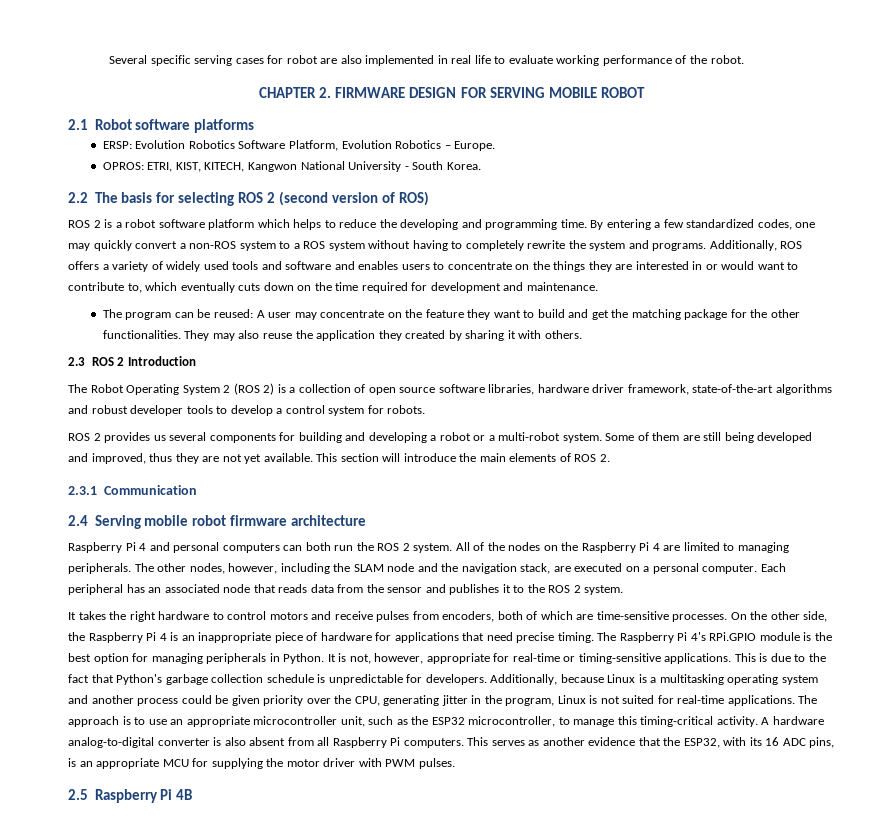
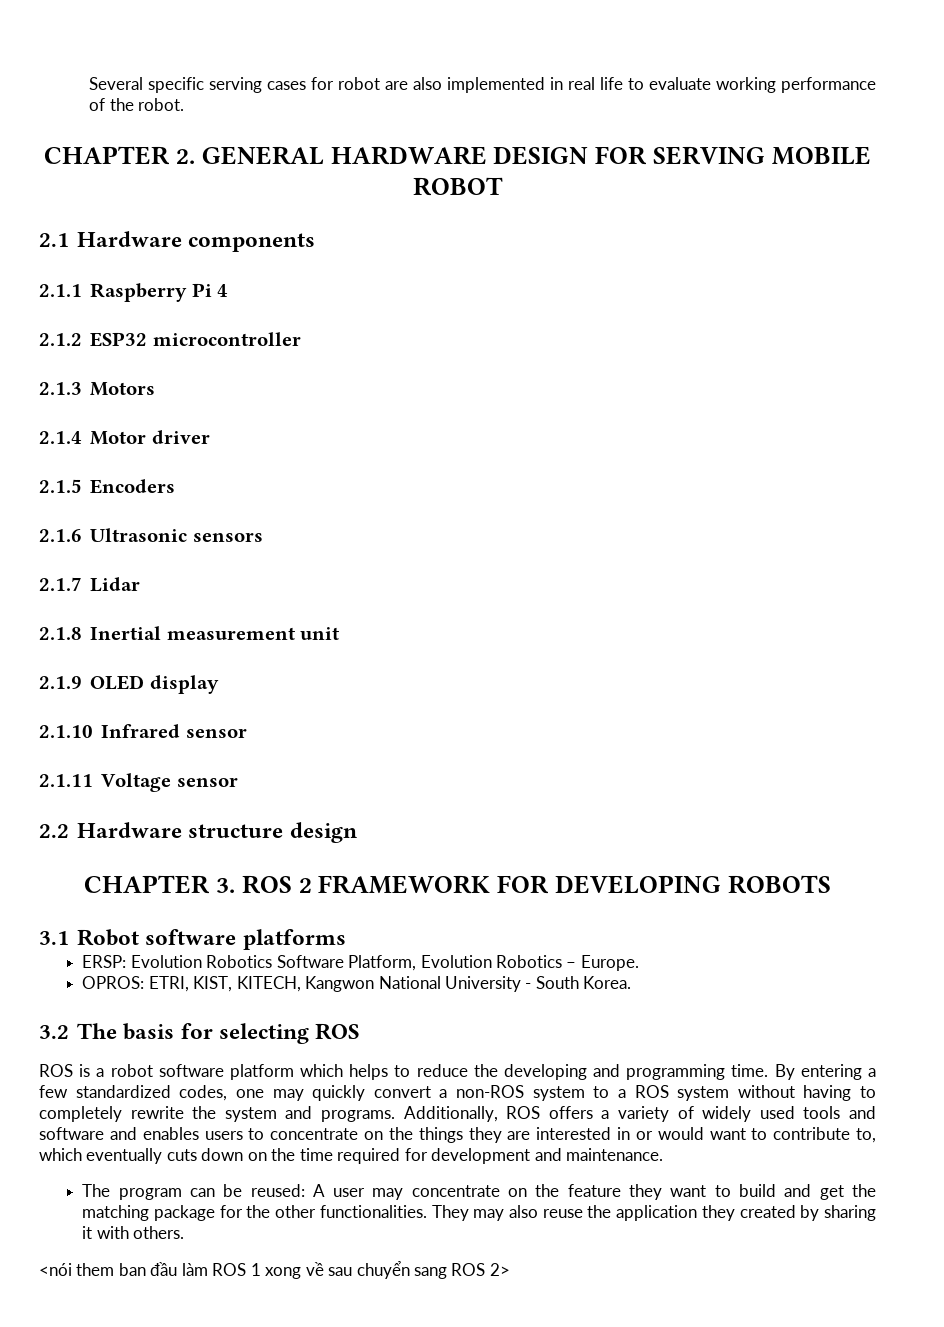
[335,87,406,98] FIRMWARE -> [201,146,487,165] GENERAL HARDWARE
(88, 124) none -> [77,231,316,252] [39,283,229,302] [39,332,301,347] [39,382,156,396] [39,430,210,445] [39,479,176,494] [39,528,263,542] [39,577,141,592] [39,626,340,640] [39,675,219,694] [39,724,247,738] [39,773,238,792] [39,822,357,843] [83,875,832,894] [39,931,69,945] Hardware components // 2.1.1 Raspberry Pi 4 // 2.1.2 ESP32 microcontroller // 2.1.3 Motors // 2.1.4 Motor driver // 2.1.5 Encoders // 2.1.6 Ultrasonic sensors // 2.1.7 Lidar // 2.1.8 Inertial measurement unit // 2.1.9 OLED display // 2.1.10 Infrared sensor // 2.1.11 Voltage sensor // 2.2 Hardware structure design // CHAPTER 3. ROS 2 FRAMEWORK FOR DEVELOPING ROBOTS // 3.1
[68,192,88,203] 2.2 -> [39,1025,69,1039] 3.2
[267,191,429,206] [68,220,101,228] 2 (second version of ROS) // ROS 2 -> [39,1064,73,1077] // ROS
[68,356,196,366] [68,383,832,395] [68,405,426,416] [68,432,813,443] [68,453,610,464] [68,485,197,495] [68,515,367,529] [68,542,789,553] [68,563,786,574] [68,584,624,595] [68,611,828,622] [68,632,832,643] [68,653,826,664] [68,674,818,685] [68,695,818,706] [68,716,824,727] [68,737,835,748] [68,758,455,769] [68,789,193,803] 2.3 ROS 2 Introduction // The Robot Operating System 2 (ROS 2) is a collection of open source software libraries, hardware driver framework, state-of-the-art algorithms and robust developer tools to develop a control system for robots. // ROS 2 provides us several components for building and developing a robot or a multi-robot system. Some of them are still being developed and improved, thus they are not yet available. This section will introduce the main elements of ROS 2. // 2.3.1 Communication // 2.4 Serving mobile robot firmware architecture // Raspberry Pi 4 and personal computers can both run the ROS 2 system. All of the nodes on the Raspberry Pi 4 are limited to managing peripherals. The other nodes, however, including the SLAM node and the navigation stack, are executed on a personal computer. Each peripheral has an associated node that reads data from the sensor and publishes it to the ROS 2 system. // It takes the right hardware to control motors and receive pulses from encoders, both of which are time-sensitive processes. On the other side, the Raspberry Pi 4 is an inappropriate piece of hardware for applications that need precise timing. The Raspberry Pi 4's RPi.GPIO module is the best option for managing peripherals in Python. It is not, however, appropriate for real-time or timing-sensitive applications. This is due to the fact that Python's garbage collection schedule is unpredictable for developers. Additionally, because Linux is a multitasking operating system and another process could be given priority over the CPU, generating jitter in the program, Linux is not suited for real-time applications. The approach is to use an appropriate microcontroller unit, such as the ESP32 microcontroller, to manage this timing-critical activity. A hardware analog-to-digital converter is also absent from all Raspberry Pi computers. This serves as another evidence that the ESP32, with its 16 ADC pins, is an appropriate MCU for supplying the motor driver with PWM pulses. // 2.5 Raspberry Pi 4B -> [39,1261,510,1279] <nói them ban đầu làm ROS 1 xong về sau chuyển sang ROS 2>

